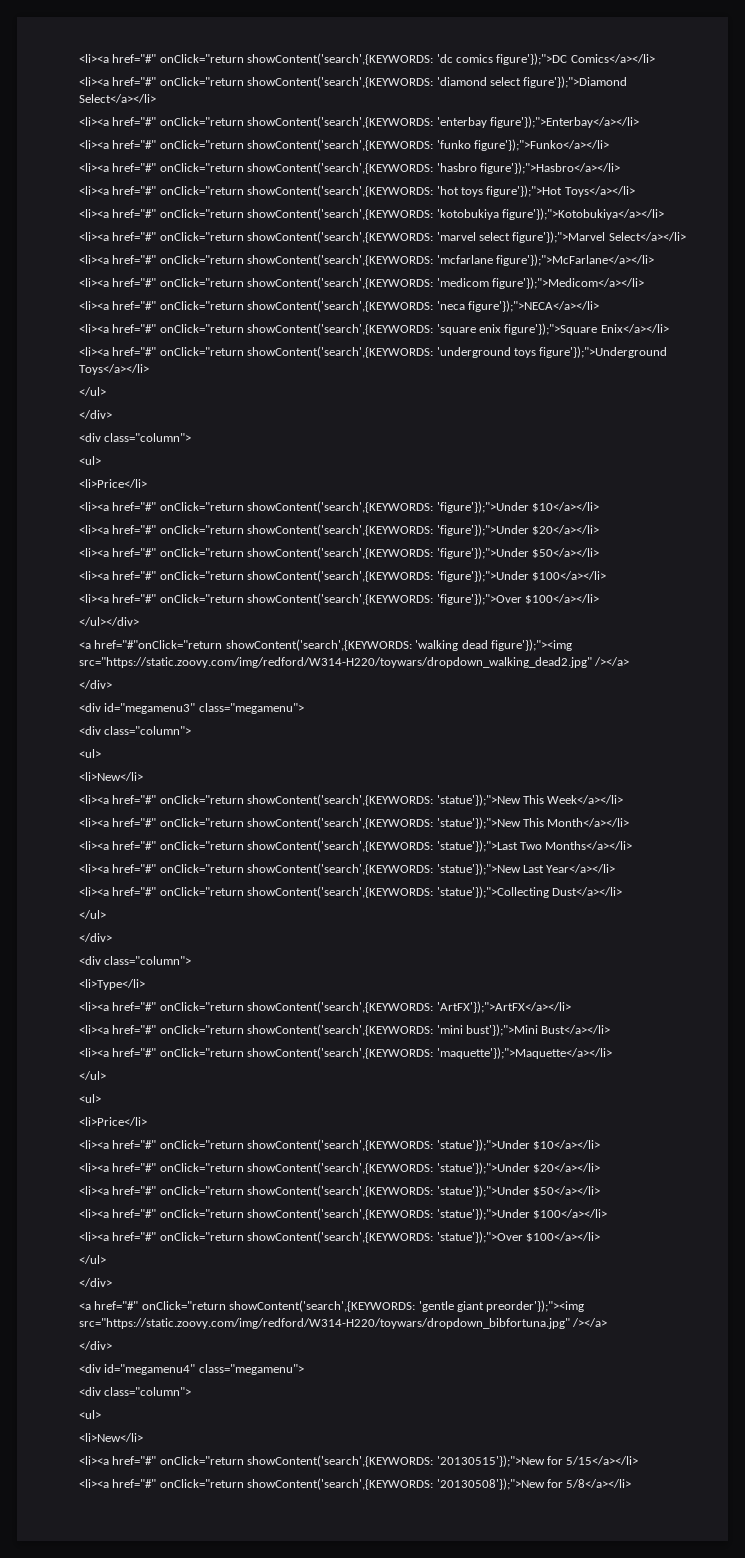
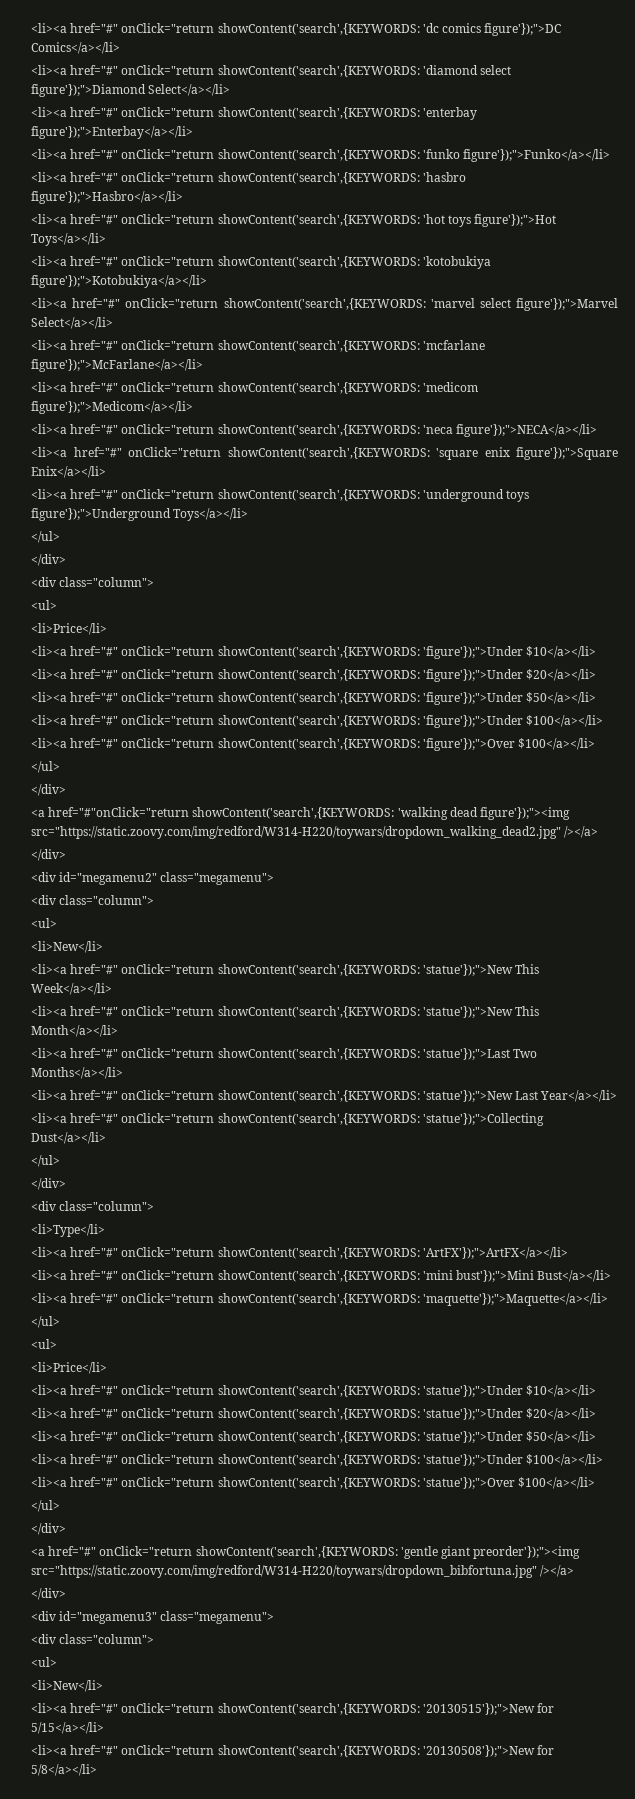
[79,617,139,626] </ul></div> -> [31,761,60,773] [31,784,66,796] </ul> // </div>
[104,703,196,714] id="megamenu3" -> [59,872,158,885] id="megamenu2"
[104,1364,196,1375] id="megamenu4" -> [59,1611,158,1624] id="megamenu3"

